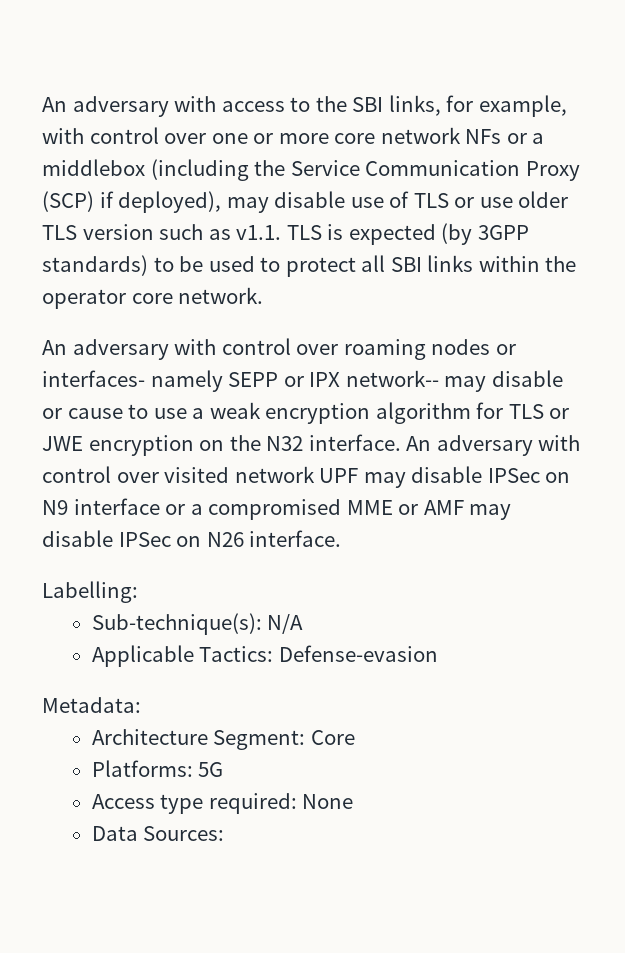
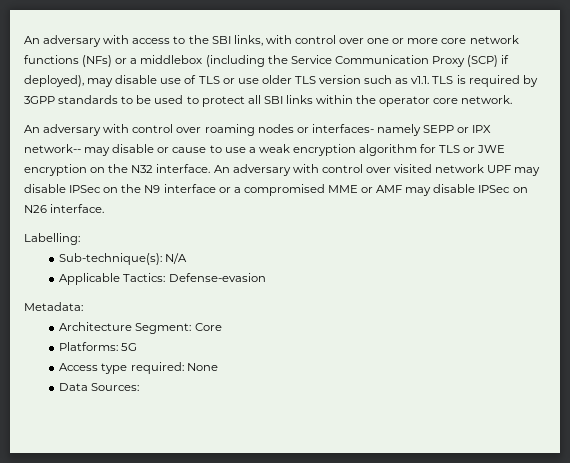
[446,95,567,117] for example, -> (263, 40) none
[465,129,502,144] NFs -> [24,55,113,67] functions (NFs)
[348,223,529,245] [42,255,148,276] expected (by 3GPP standards) -> [468,75,538,87] [24,95,119,104] required by 3GPP standards
(571, 477) none -> [121,184,142,193] the

